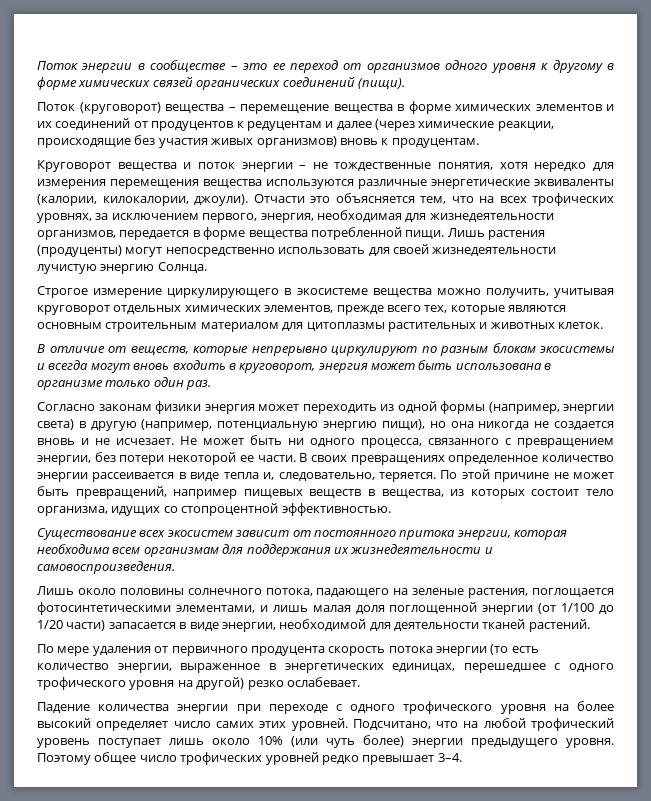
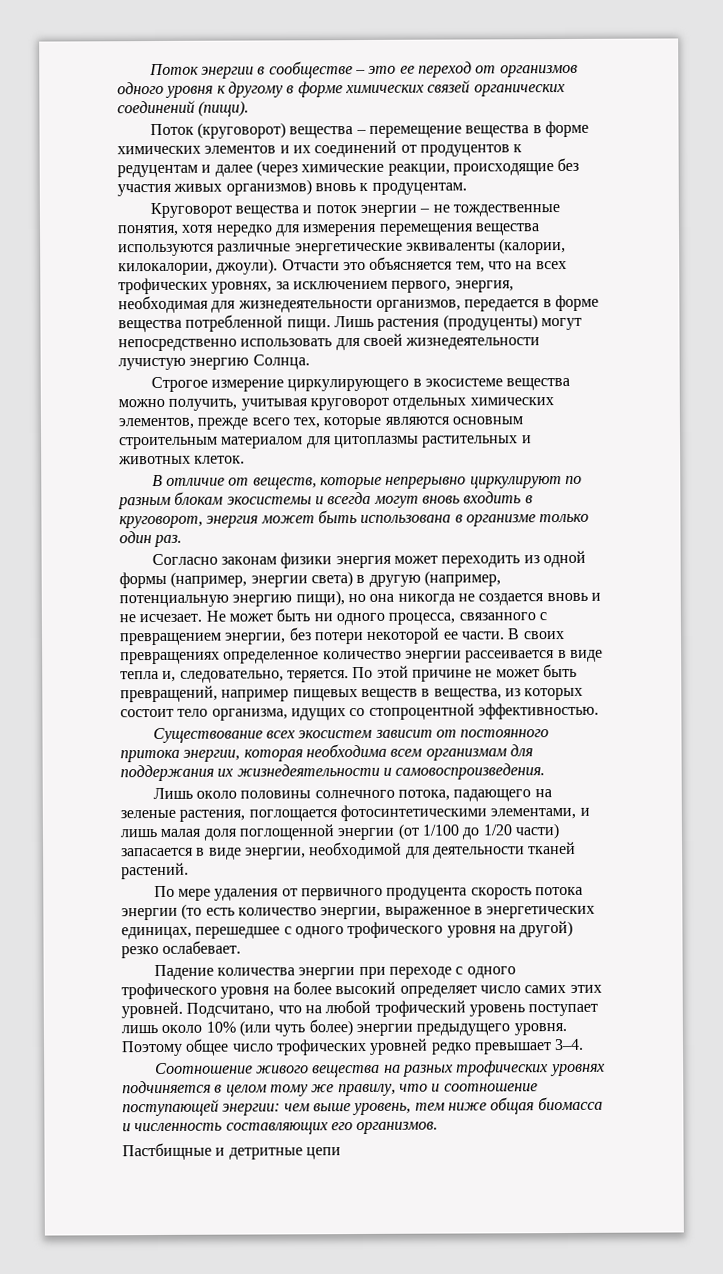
(462, 757) none -> [154,1060,605,1078] [122,1080,538,1097] [122,1096,603,1117] [122,1121,439,1135] [122,1142,341,1161] // Соотношение живого вещества на разных трофических уровнях подчиняется в целом тому же правилу, что и соотношение поступающей энергии: чем выше уровень, тем ниже общая биомасса и численность составляющих его организмов. // Пастбищные и детритные цепи

